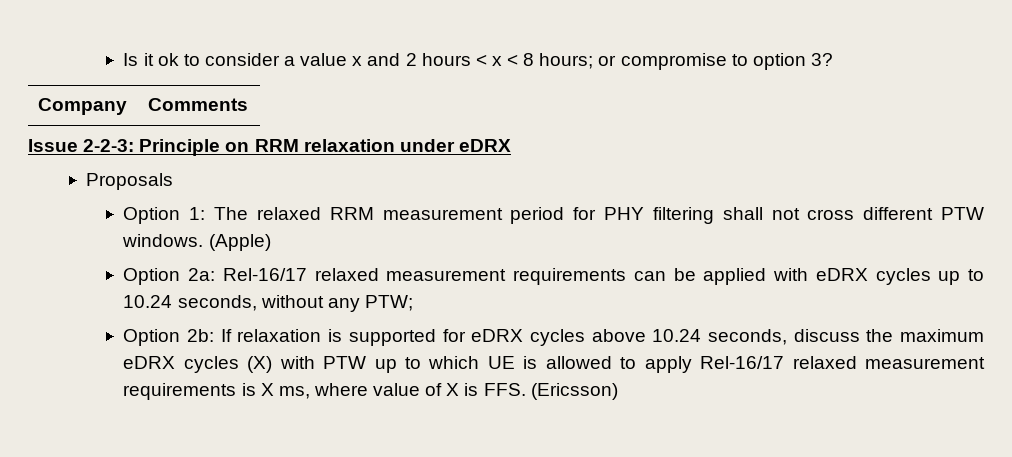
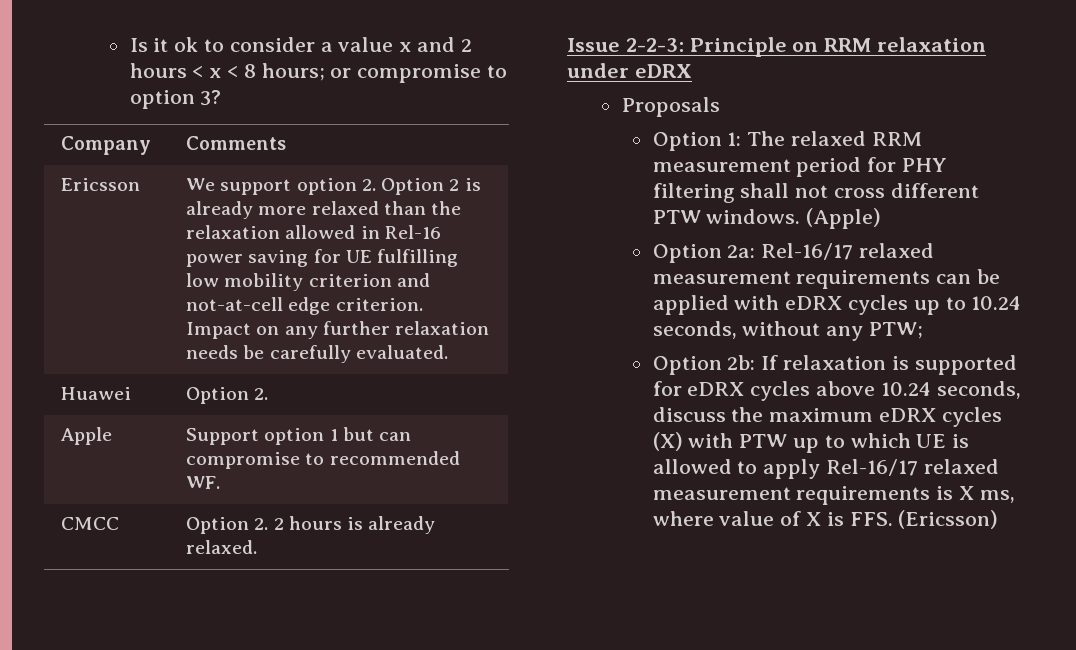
(249, 104) none -> [61,178,141,191] [186,178,481,195] [186,201,462,219] [186,225,441,239] [186,249,459,267] [186,273,430,291] [186,297,423,315] [186,321,490,339] [186,345,448,363] [61,387,132,400] [186,387,269,404] [61,427,113,445] [186,427,412,445] [186,451,460,469] [186,476,221,489] [61,517,120,530] [186,516,436,534] [186,540,258,554] // Ericsson | We support option 2. Option 2 is already more relaxed than the relaxation allowed in Rel-16 power saving for UE fulfilling low mobility criterion and not-at-cell edge criterion. Impact on any further relaxation needs be carefully evaluated. // Huawei | Option 2. // Apple | Support option 1 but can compromise to recommended WF. // CMCC | Option 2. 2 hours is already relaxed.

